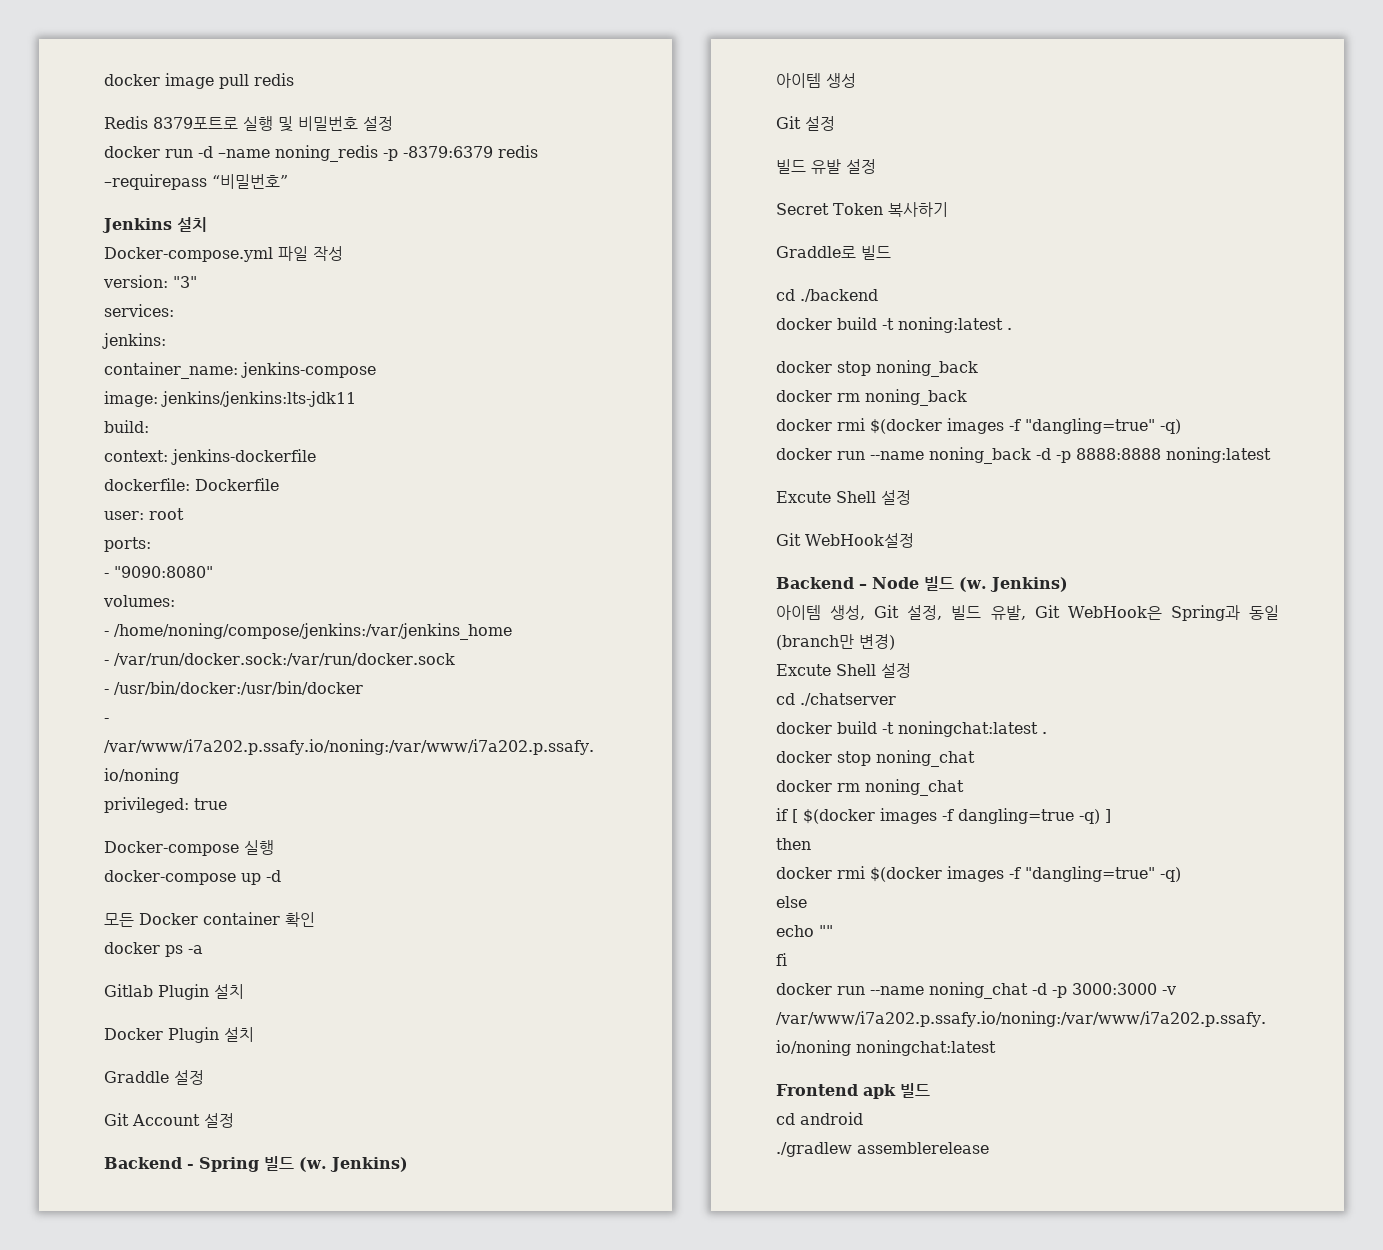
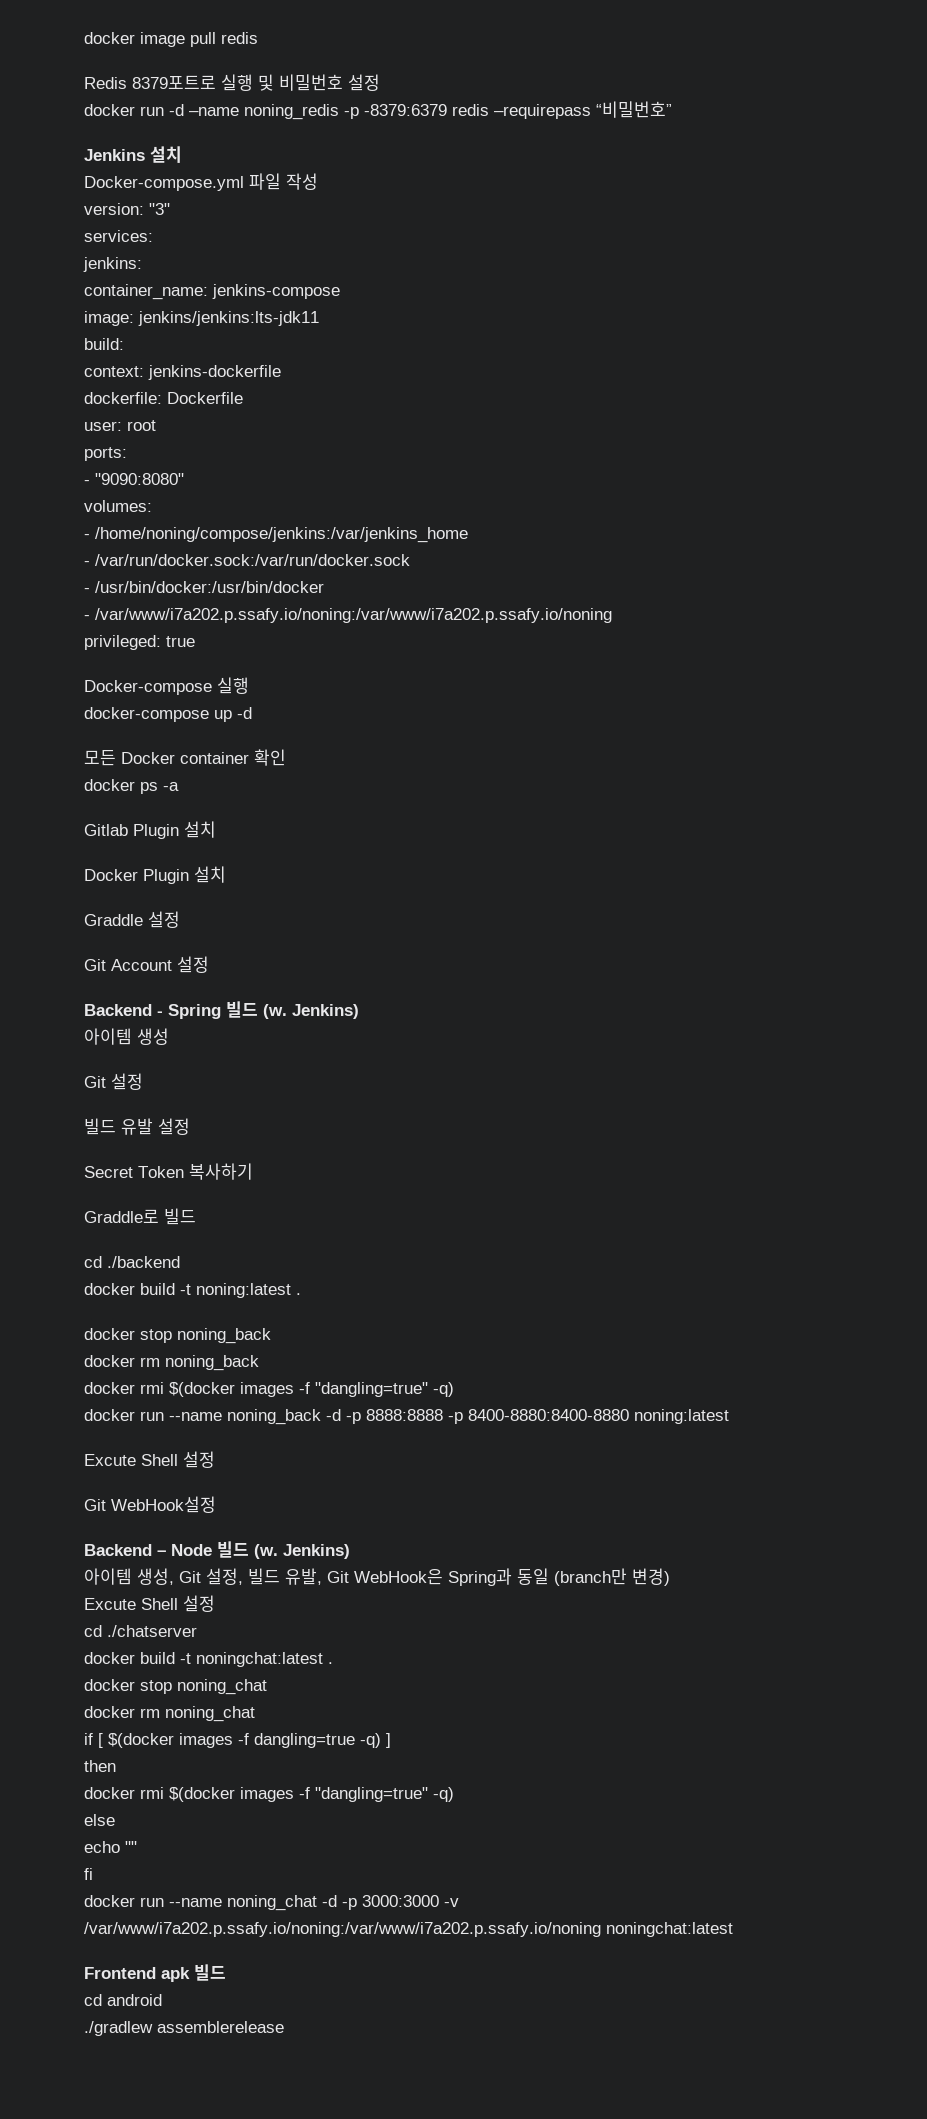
(1161, 454) none -> [448,1409,629,1424] -p 8400-8880:8400-8880

